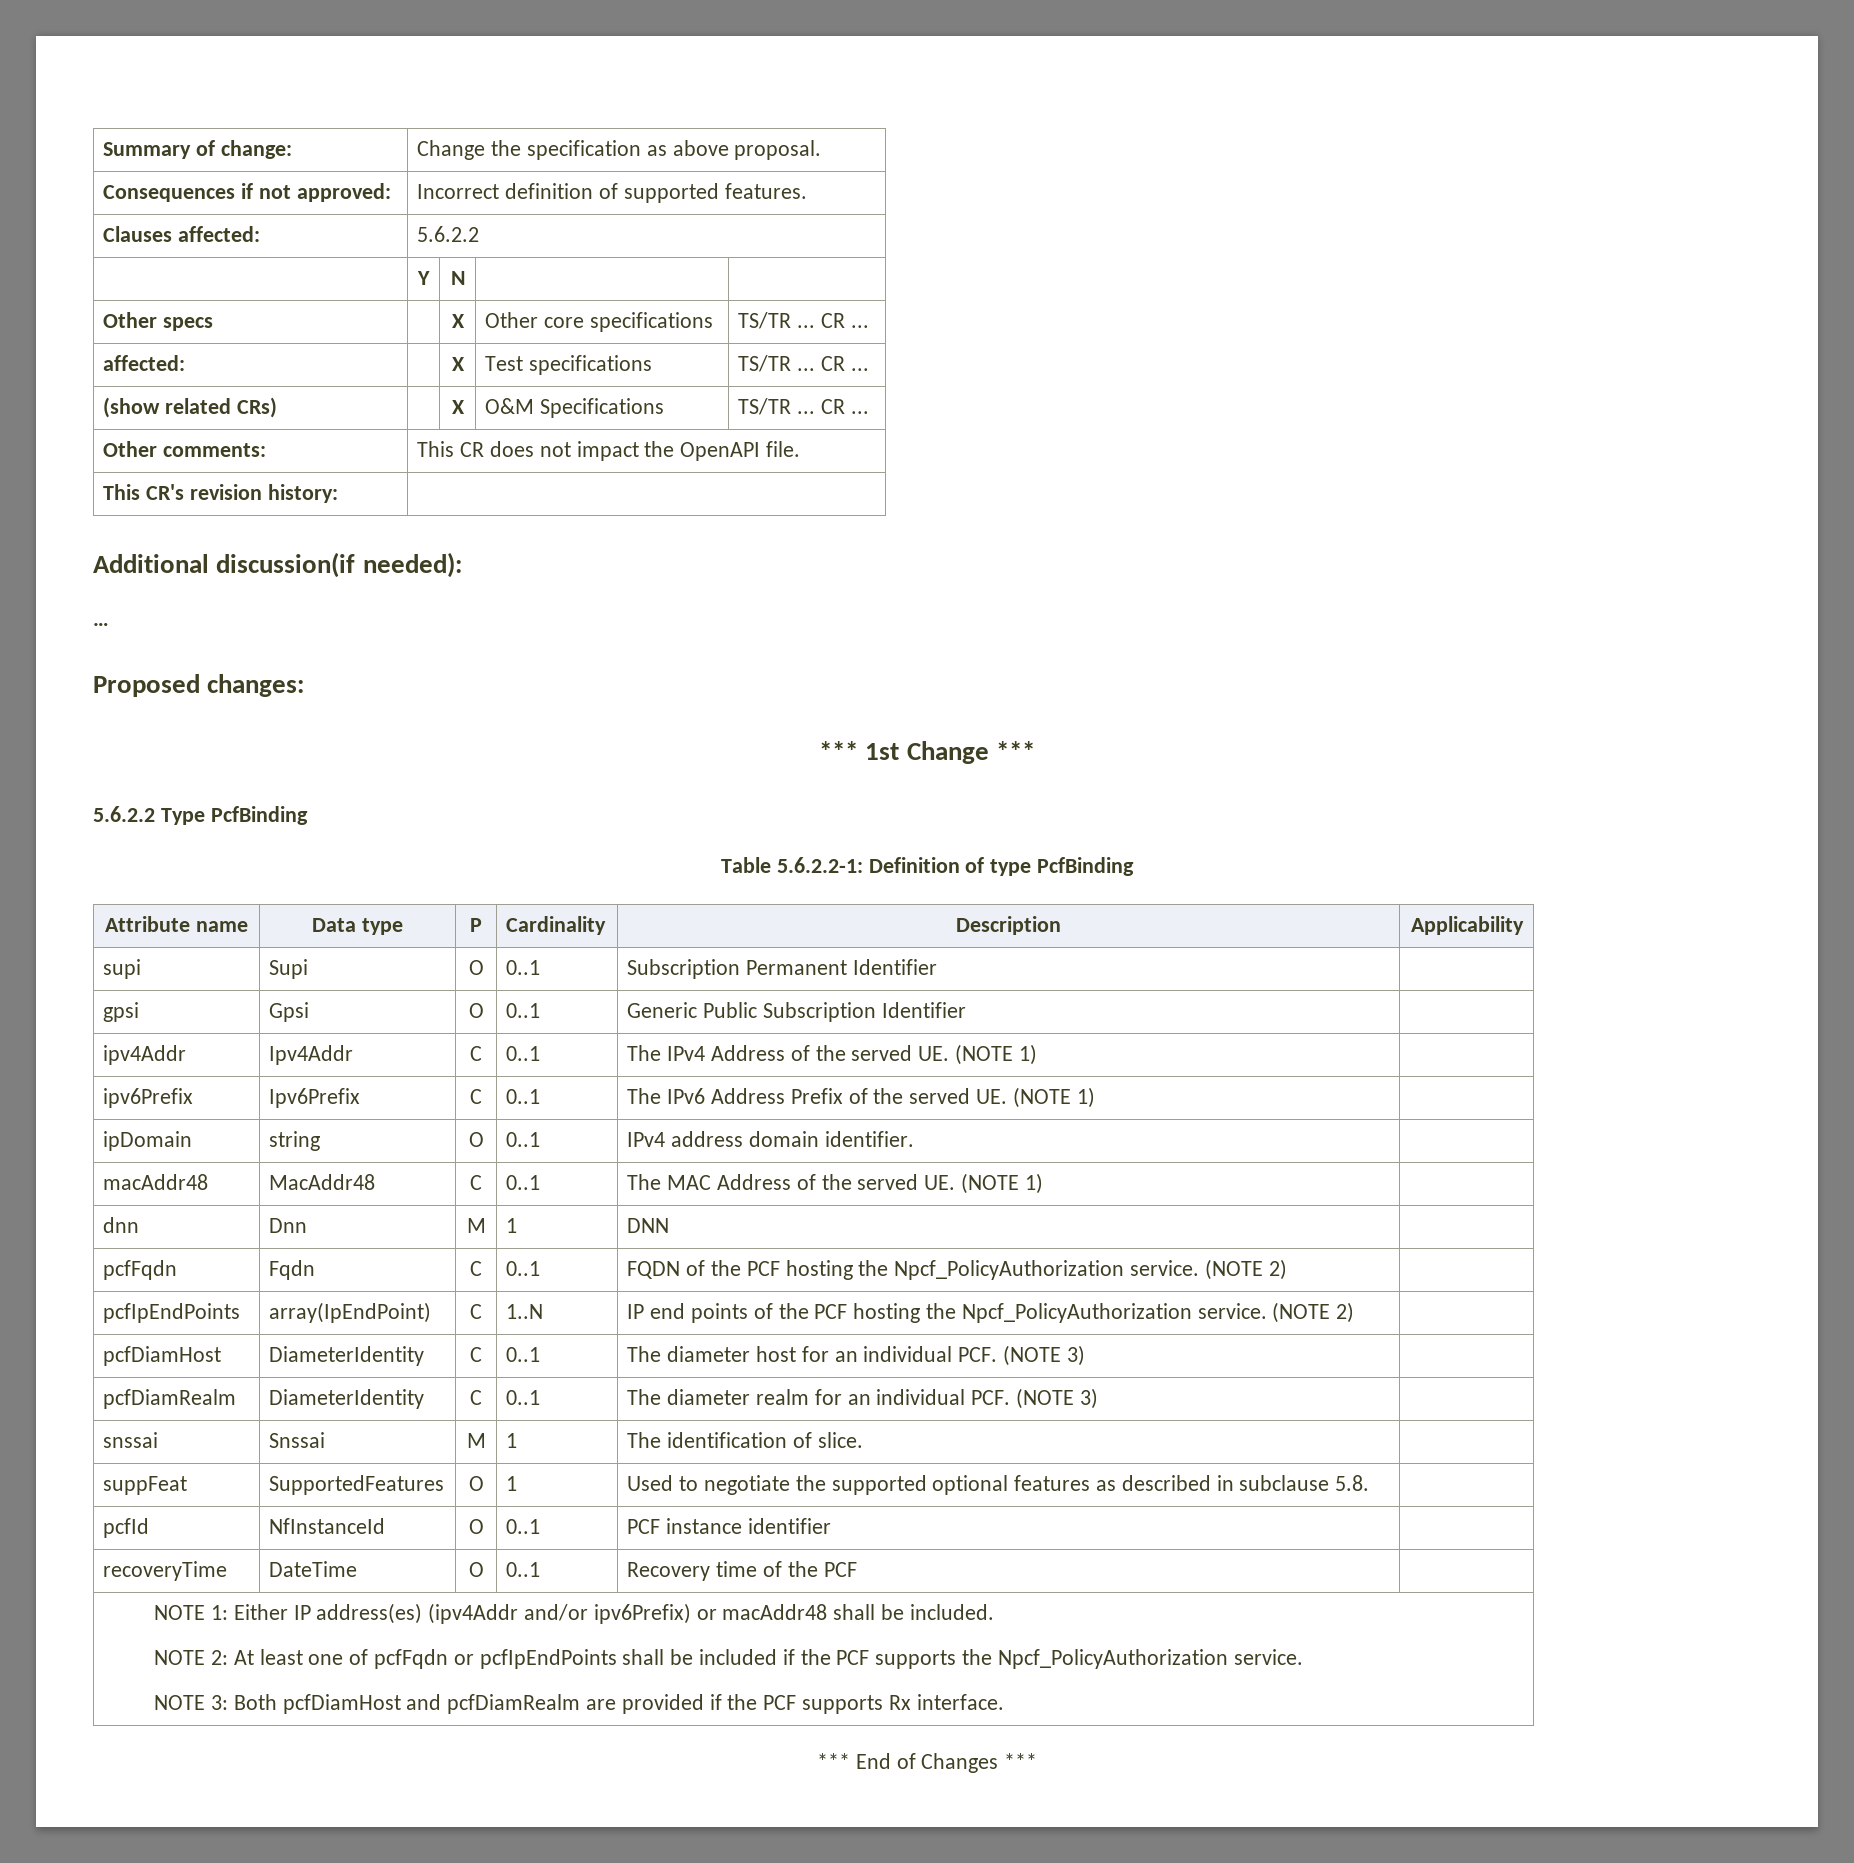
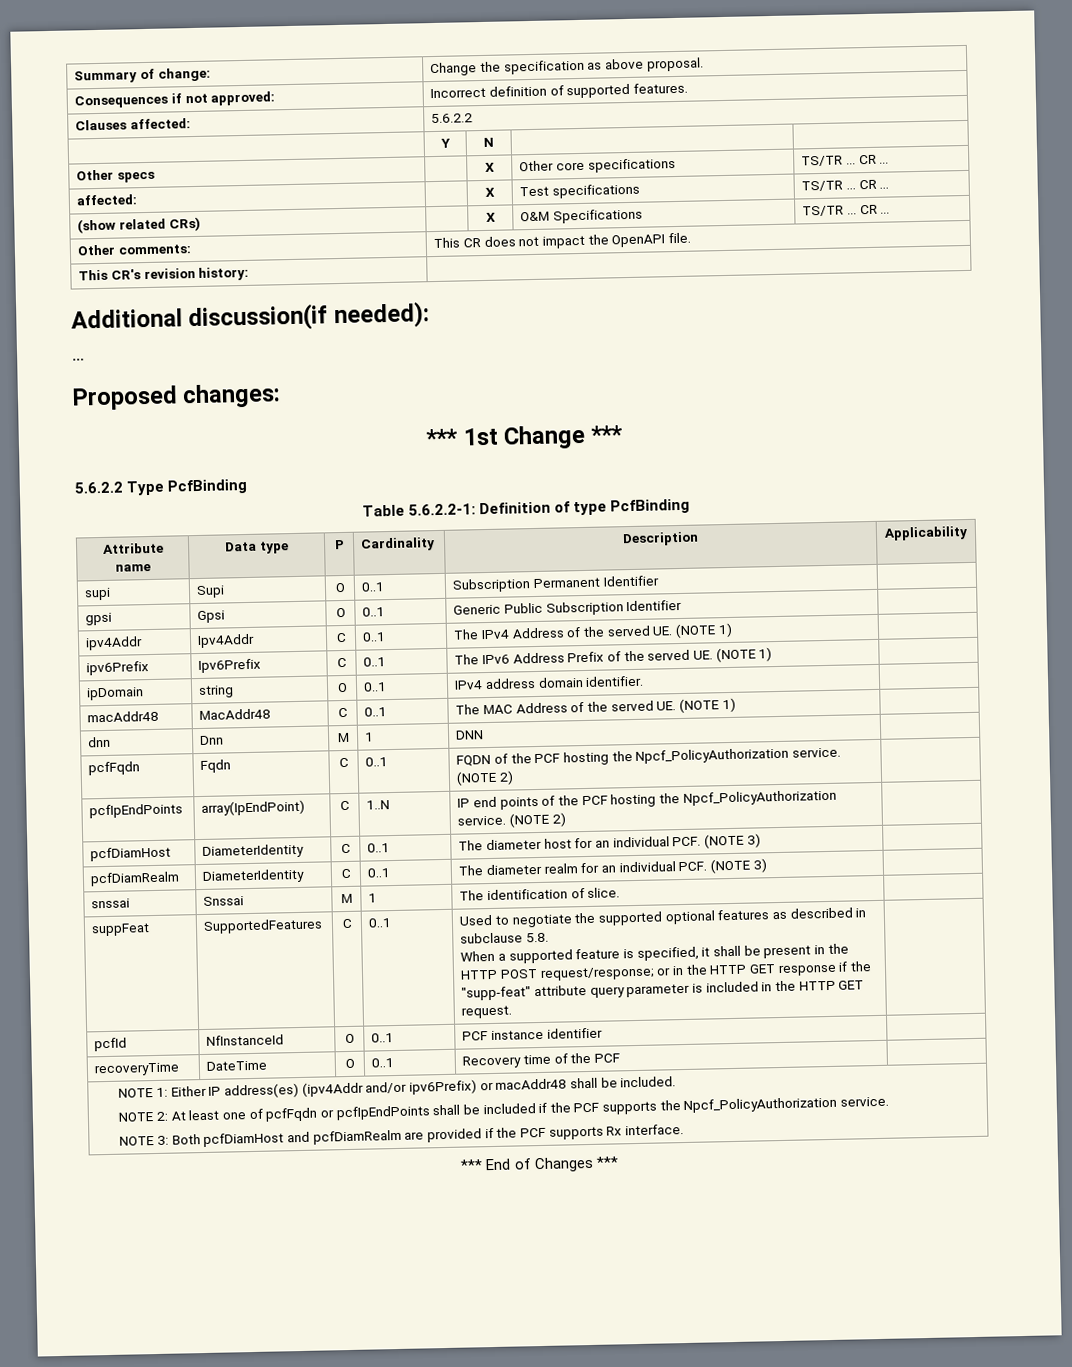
[468,1476,484,1491] [506,1476,518,1491] O | 1 -> [341,918,353,929] [368,918,393,928] C | 0..1
(1370, 1483) none -> [460,943,849,964] [460,961,872,981] [461,980,865,1001] [461,1005,513,1019] // When a supported feature is specified, it shall be present in the HTTP POST request/response; or in the HTTP GET response if the "supp-feat" attribute query parameter is included in the HTTP GET request.

